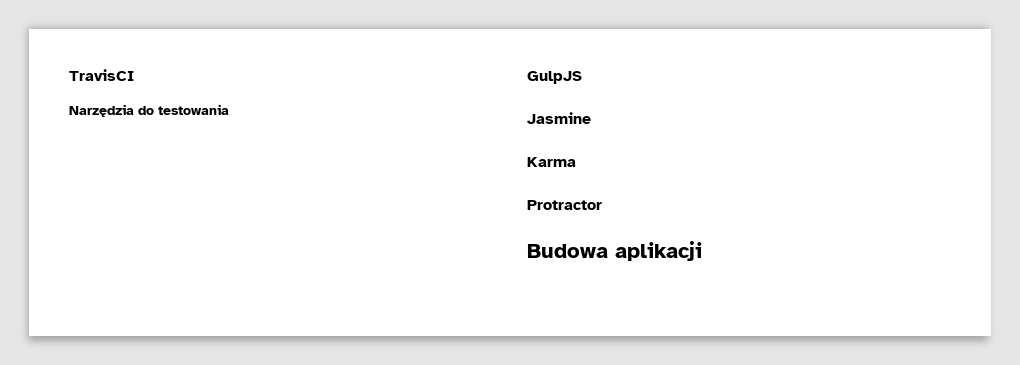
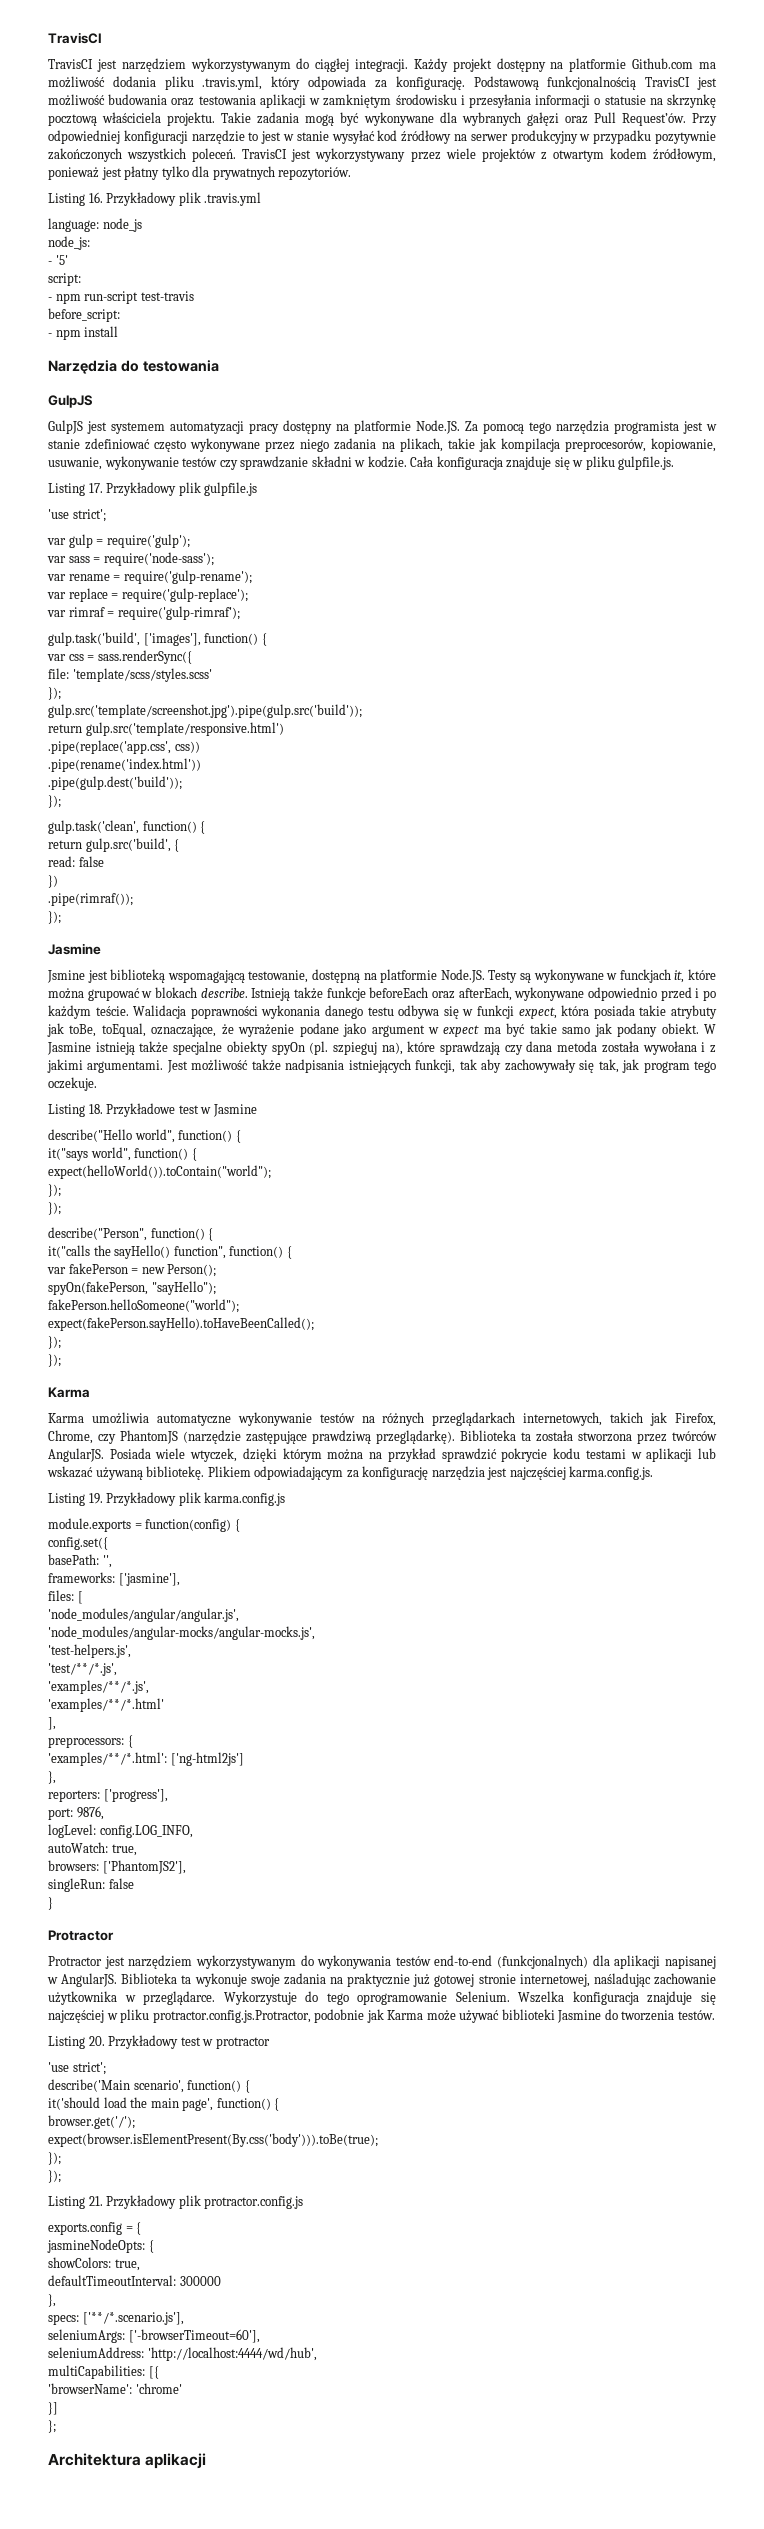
[69,104,229,117] [527,71,582,84] [527,112,591,124] [527,157,576,167] [527,200,602,210] [527,244,608,258] Narzędzia do testowania // GulpJS // Jasmine // Karma // Protractor // Budowa -> [48,58,716,72] [48,76,717,90] [48,94,716,108] [48,112,717,126] [48,130,716,144] [48,148,716,162] [48,166,352,180] [48,192,262,206] [48,218,142,232] [48,236,90,250] [48,255,68,265] [48,273,81,286] [48,291,194,304] [48,308,120,322] [48,326,119,340] [48,360,219,374] [48,395,93,408] [48,420,717,434] [48,438,717,452] [48,456,675,470] [48,482,258,496] [48,509,106,522] [47,534,190,548] [47,552,214,566] [47,570,252,584] [47,588,248,602] [47,606,240,620] [48,632,267,646] [47,650,192,664] [48,668,212,682] [48,687,61,700] [48,704,362,718] [48,722,284,736] [48,740,200,754] [48,758,201,772] [48,776,182,790] [48,795,61,808] [48,820,206,834] [48,838,180,852] [48,856,104,867] [48,875,58,888] [48,893,133,906] [48,911,61,924] [48,943,101,955] [47,969,717,983] [48,987,716,1001] [48,1005,718,1019] [47,1023,717,1037] [47,1041,716,1055] [47,1059,717,1073] [48,1077,97,1091] [48,1103,257,1117] [48,1129,241,1143] [48,1147,197,1161] [48,1165,271,1179] [48,1184,61,1197] [48,1202,61,1215] [48,1227,214,1241] [48,1245,292,1259] [47,1263,217,1277] [48,1281,216,1295] [48,1299,239,1313] [48,1317,314,1331] [48,1336,61,1349] [48,1354,61,1367] [48,1387,90,1398] [48,1412,717,1426] [48,1430,717,1444] [48,1448,717,1462] [47,1466,654,1480] [48,1492,286,1506] [48,1518,240,1532] [48,1537,108,1550] [48,1554,112,1568] [48,1572,180,1586] [48,1590,83,1604] [48,1608,239,1622] [48,1626,315,1640] [48,1644,131,1658] [48,1663,117,1676] [48,1680,149,1694] [48,1698,164,1712] [48,1717,56,1730] [48,1735,133,1748] [48,1752,244,1766] [48,1771,56,1784] [48,1789,168,1802] [48,1806,104,1820] [48,1824,193,1838] [48,1842,137,1856] [48,1860,186,1874] [48,1878,134,1892] [48,1897,53,1910] [48,1930,114,1941] [48,1955,716,1969] [47,1973,716,1987] [48,1991,716,2005] [48,2009,715,2023] [48,2035,270,2049] [48,2062,106,2075] [48,2079,250,2093] [48,2097,280,2111] [48,2115,135,2129] [48,2133,378,2147] [48,2152,61,2165] [48,2170,61,2183] [48,2195,304,2209] [48,2222,142,2235] [47,2239,154,2253] [48,2257,140,2271] [48,2275,221,2286] [48,2294,56,2307] [48,2312,184,2325] [48,2329,260,2343] [48,2347,317,2361] [48,2365,159,2379] [48,2383,182,2394] [48,2402,58,2415] [48,2420,56,2433] [48,2453,141,2466] TravisCI jest narzędziem wykorzystywanym do ciągłej integracji. Każdy projekt dostępny na platformie Github.com ma możliwość dodania pliku .travis.yml, który odpowiada za konfigurację. Podstawową funkcjonalnością TravisCI jest możliwość budowania oraz testowania aplikacji w zamkniętym środowisku i przesyłania informacji o statusie na skrzynkę pocztową właściciela projektu. Takie zadania mogą być wykonywane dla wybranych gałęzi oraz Pull Request’ów. Przy odpowiedniej konfiguracji narzędzie to jest w stanie wysyłać kod źródłowy na serwer produkcyjny w przypadku pozytywnie zakończonych wszystkich poleceń. TravisCI jest wykorzystywany przez wiele projektów z otwartym kodem źródłowym, ponieważ jest płatny tylko dla prywatnych repozytoriów. // Listing 16. Przykładowy plik .travis.yml // language: node_js // node_js: // - '5' // script: // - npm run-script test-travis // before_script: // - npm install // Narzędzia do testowania // GulpJS // GulpJS jest systemem automatyzacji pracy dostępny na platformie Node.JS. Za pomocą tego narzędzia programista jest w stanie zdefiniować często wykonywane przez niego zadania na plikach, takie jak kompilacja preprocesorów, kopiowanie, usuwanie, wykonywanie testów czy sprawdzanie składni w kodzie. Cała konfiguracja znajduje się w pliku gulpfile.js. // Listing 17. Przykładowy plik gulpfile.js // 'use strict'; // var gulp = require('gulp'); // var sass = require('node-sass'); // var rename = require('gulp-rename'); // var replace = require('gulp-replace'); // var rimraf = require('gulp-rimraf'); // gulp.task('build', ['images'], function() { // var css = sass.renderSync({ // file: 'template/scss/styles.scss' // }); // gulp.src('template/screenshot.jpg').pipe(gulp.src('build')); // return gulp.src('template/responsive.html') // .pipe(replace('app.css', css)) // .pipe(rename('index.html')) // .pipe(gulp.dest('build')); // }); // gulp.task('clean', function() { // return gulp.src('build', { // read: false // }) // .pipe(rimraf()); // }); // Jasmine // Jsmine jest biblioteką wspomagającą testowanie, dostępną na platformie Node.JS. Testy są wykonywane w funckjach it, które można grupować w blokach describe. Istnieją także funkcje beforeEach oraz afterEach, wykonywane odpowiednio przed i po każdym teście. Walidacja poprawności wykonania danego testu odbywa się w funkcji expect, która posiada takie atrybuty jak toBe, toEqual, oznaczające, że wyrażenie podane jako argument w expect ma być takie samo jak podany obiekt. W Jasmine istnieją także specjalne obiekty spyOn (pl. szpieguj na), które sprawdzają czy dana metoda została wywołana i z jakimi argumentami. Jest możliwość także nadpisania istniejących funkcji, tak aby zachowywały się tak, jak program tego oczekuje. // Listing 18. Przykładowe test w Jasmine // describe("Hello world", function() { // it("says world", function() { // expect(helloWorld()).toContain("world"); // }); // }); // describe("Person", function() { // it("calls the sayHello() function", function() { // var fakePerson = new Person(); // spyOn(fakePerson, "sayHello"); // fakePerson.helloSomeone("world"); // expect(fakePerson.sayHello).toHaveBeenCalled(); // }); // }); // Karma // Karma umożliwia automatyczne wykonywanie testów na różnych przeglądarkach internetowych, takich jak Firefox, Chrome, czy PhantomJS (narzędzie zastępujące prawdziwą przeglądarkę). Biblioteka ta została stworzona przez twórców AngularJS. Posiada wiele wtyczek, dzięki którym można na przykład sprawdzić pokrycie kodu testami w aplikacji lub wskazać używaną bibliotekę. Plikiem odpowiadającym za konfigurację narzędzia jest najczęściej karma.config.js. // Listing 19. Przykładowy plik karma.config.js // module.exports = function(config) { // config.set({ // basePath: '', // frameworks: ['jasmine'], // files: [ // 'node_modules/angular/angular.js', // 'node_modules/angular-mocks/angular-mocks.js', // 'test-helpers.js', // 'test/**/*.js', // 'examples/**/*.js', // 'examples/**/*.html' // ], // preprocessors: { // 'examples/**/*.html': ['ng-html2js'] // }, // reporters: ['progress'], // port: 9876, // logLevel: config.LOG_INFO, // autoWatch: true, // browsers: ['PhantomJS2'], // singleRun: false // } // Protractor // Protractor jest narzędziem wykorzystywanym do wykonywania testów end-to-end (funkcjonalnych) dla aplikacji napisanej w AngularJS. Biblioteka ta wykonuje swoje zadania na praktycznie już gotowej stronie internetowej, naśladując zachowanie użytkownika w przeglądarce. Wykorzystuje do tego oprogramowanie Selenium. Wszelka konfiguracja znajduje się najczęściej w pliku protractor.config.js.Protractor, podobnie jak Karma może używać biblioteki Jasmine do tworzenia testów. // Listing 20. Przykładowy test w protractor // 'use strict'; // describe('Main scenario', function() { // it('should load the main page', function() { // browser.get('/'); // expect(browser.isElementPresent(By.css('body'))).toBe(true); // }); // }); // Listing 21. Przykładowy plik protractor.config.js // exports.config = { // jasmineNodeOpts: { // showColors: true, // defaultTimeoutInterval: 300000 // }, // specs: ['**/*.scenario.js'], // seleniumArgs: ['-browserTimeout=60'], // seleniumAddress: 'http://localhost:4444/wd/hub', // multiCapabilities: [{ // 'browserName': 'chrome' // }] // }; // Architektura

